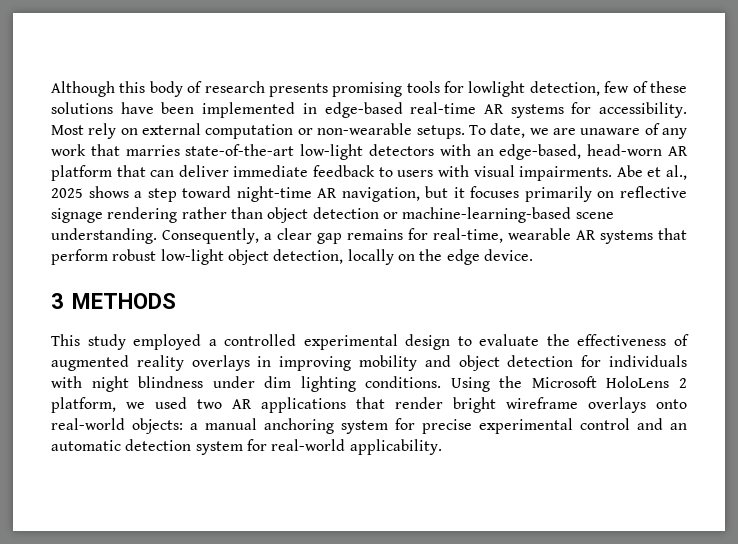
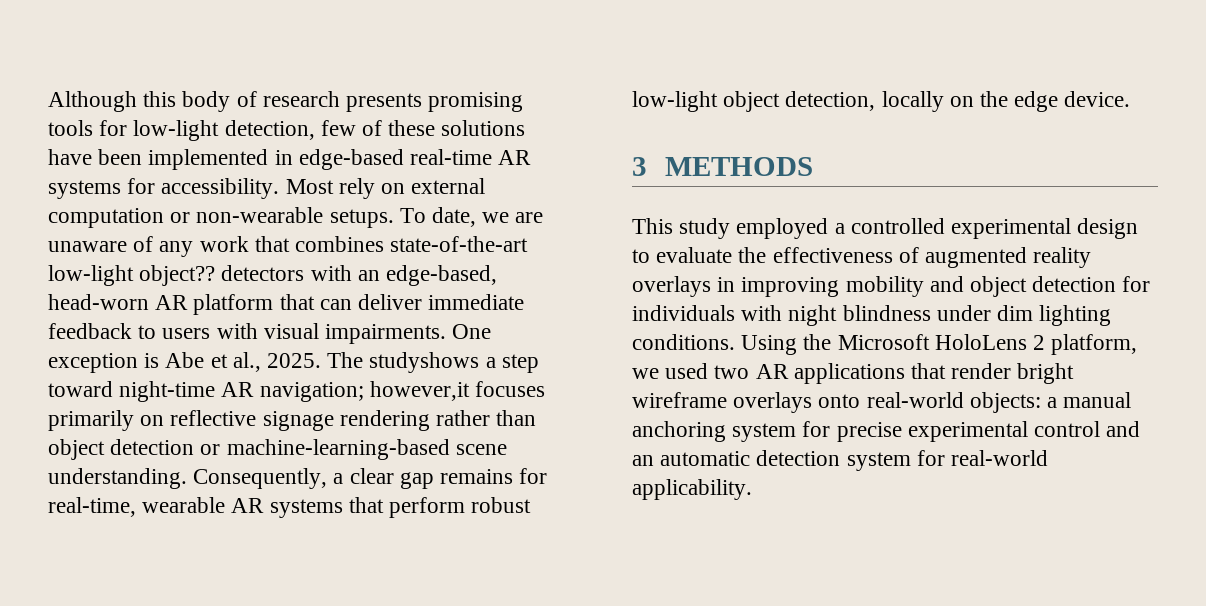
[468,81,526,97] lowlight -> [133,120,220,141] low-light
[125,145,180,156] marries -> [295,236,385,252] combines
(364, 152) none -> [139,265,216,286] object??
[616,165,688,180] [51,186,129,198] Abe et al., 2025 shows -> [452,324,492,339] [48,352,480,373] One exception is Abe et al., 2025. The studyshows
[341,186,465,202] navigation, but it -> [259,381,470,402] navigation; however,it

